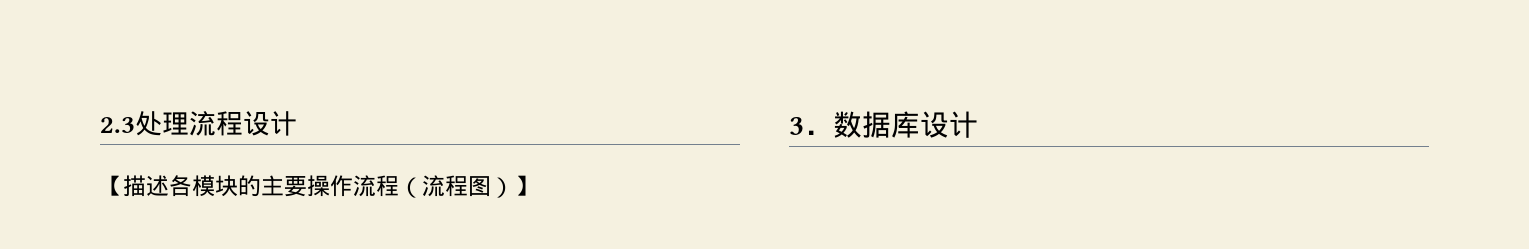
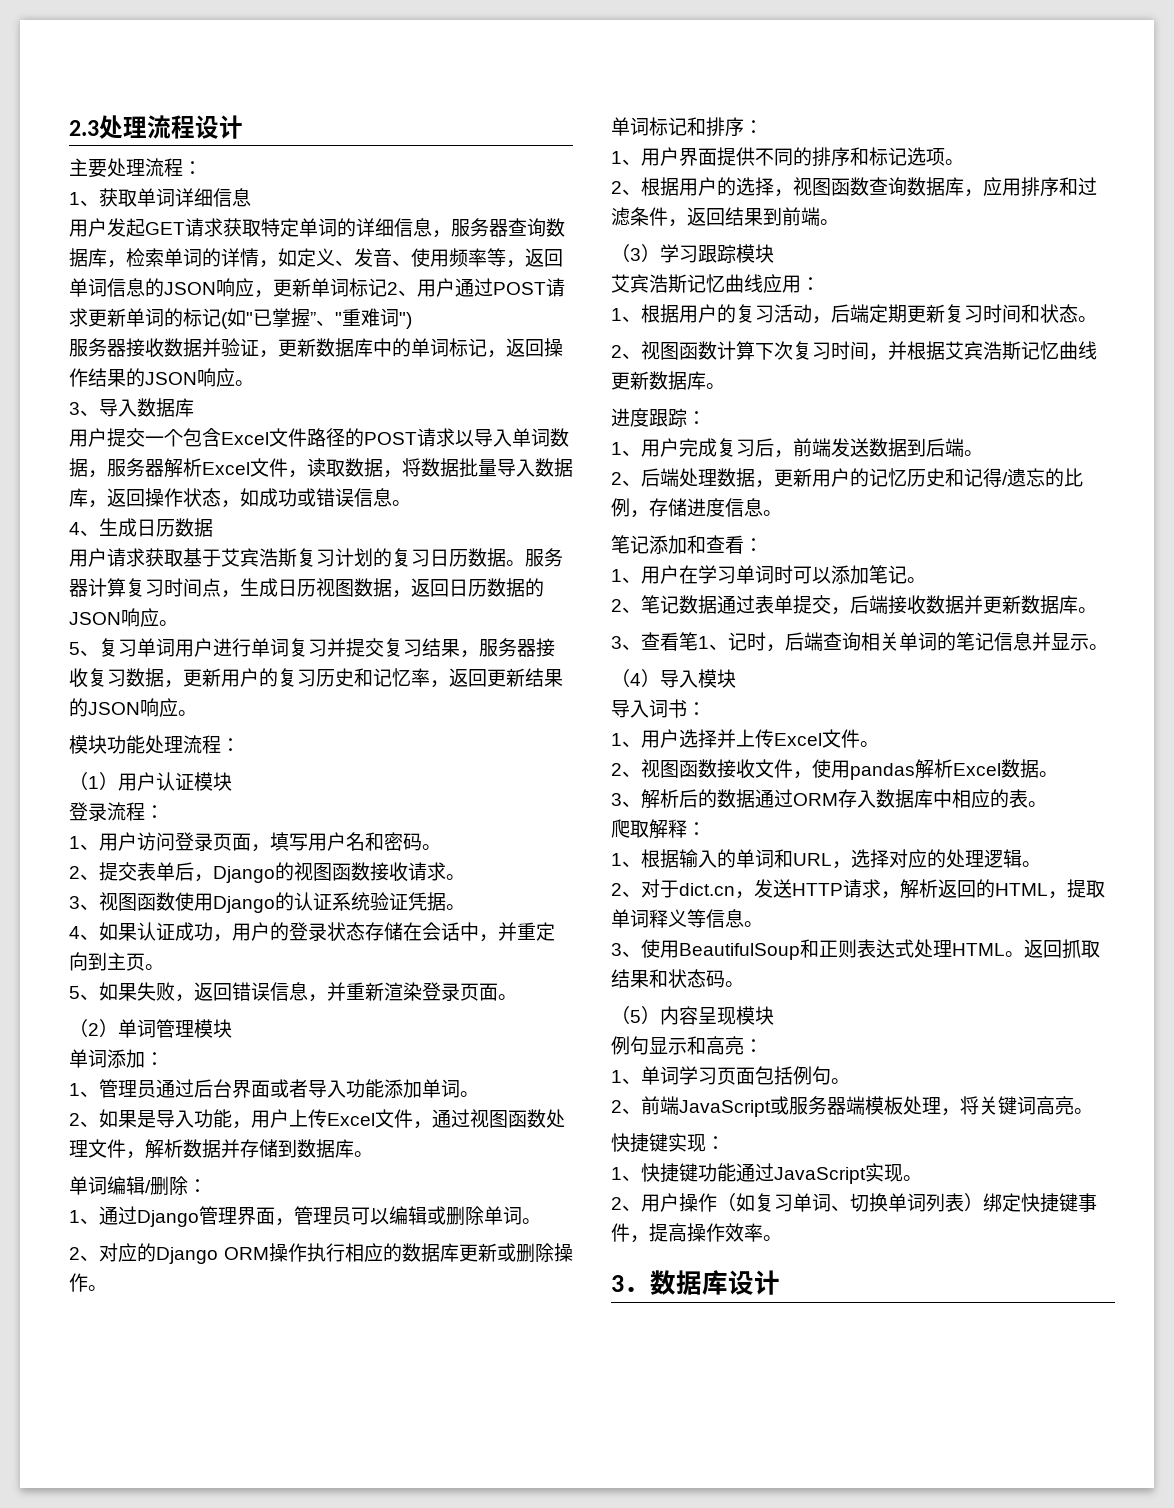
[100,175,537,198] 【描述各模块的主要操作流程（流程图）】 -> [69,158,202,178] [69,188,251,207] [69,218,565,238] [69,248,563,268] [69,278,565,298] [69,308,412,329] [69,338,563,358] [69,368,254,387] [69,398,194,417] [69,428,569,447] [69,458,573,478] [69,488,411,508] [69,518,213,537] [69,548,563,567] [69,578,544,598] [69,608,178,627] [69,638,555,658] [69,668,563,688] [69,698,197,717] [69,735,240,754] [69,772,232,791] [69,802,164,821] [69,832,441,852] [69,862,465,883] [69,892,465,913] [69,922,555,942] [69,952,164,971] [69,982,517,1002] [69,1019,232,1038] [69,1049,164,1068] [69,1079,479,1098] [69,1109,565,1129] [69,1139,373,1159] [69,1176,207,1196] [69,1206,541,1227] [69,1243,573,1264] [69,1273,107,1292] [611,117,763,137] [611,147,964,167] [611,177,1097,197] [611,207,839,227] [611,244,774,263] [611,274,820,293] [611,304,1097,324] [611,341,1097,361] [611,371,725,390] [611,408,706,427] [611,438,983,458] [611,468,1083,488] [611,498,782,518] [611,535,763,554] [611,565,926,584] [611,595,1097,615] [611,632,1108,652] [611,669,736,688] [611,699,706,718] [611,729,879,748] [611,759,1058,780] [611,789,1047,809] [611,819,706,839] [611,849,1041,869] [611,879,1105,899] [611,909,763,928] [611,939,1100,960] [611,969,744,988] [611,1006,774,1025] [611,1036,763,1055] [611,1066,850,1085] [611,1096,1093,1117] [611,1133,725,1153] [611,1163,922,1184] [611,1193,1097,1213] [611,1223,782,1243] 主要处理流程： // 1、获取单词详细信息 // 用户发起GET请求获取特定单词的详细信息，服务器查询数据库，检索单词的详情，如定义、发音、使用频率等，返回单词信息的JSON响应，更新单词标记2、用户通过POST请求更新单词的标记(如"已掌握”、"重难词") // 服务器接收数据并验证，更新数据库中的单词标记，返回操作结果的JSON响应。 // 3、导入数据库 // 用户提交一个包含Excel文件路径的POST请求以导入单词数据，服务器解析Excel文件，读取数据，将数据批量导入数据库，返回操作状态，如成功或错误信息。 // 4、生成日历数据 // 用户请求获取基于艾宾浩斯复习计划的复习日历数据。服务器计算复习时间点，生成日历视图数据，返回日历数据的JSON响应。 // 5、复习单词用户进行单词复习并提交复习结果，服务器接收复习数据，更新用户的复习历史和记忆率，返回更新结果的JSON响应。 // 模块功能处理流程： // （1）用户认证模块 // 登录流程： // 1、用户访问登录页面，填写用户名和密码。 // 2、提交表单后，Django的视图函数接收请求。 // 3、视图函数使用Django的认证系统验证凭据。 // 4、如果认证成功，用户的登录状态存储在会话中，并重定向到主页。 // 5、如果失败，返回错误信息，并重新渲染登录页面。 // （2）单词管理模块 // 单词添加： // 1、管理员通过后台界面或者导入功能添加单词。 // 2、如果是导入功能，用户上传Excel文件，通过视图函数处理文件，解析数据并存储到数据库。 // 单词编辑/删除： // 1、通过Django管理界面，管理员可以编辑或删除单词。 // 2、对应的Django ORM操作执行相应的数据库更新或删除操作。 // 单词标记和排序： // 1、用户界面提供不同的排序和标记选项。 // 2、根据用户的选择，视图函数查询数据库，应用排序和过滤条件，返回结果到前端。 // （3）学习跟踪模块 // 艾宾浩斯记忆曲线应用： // 1、根据用户的复习活动，后端定期更新复习时间和状态。 // 2、视图函数计算下次复习时间，并根据艾宾浩斯记忆曲线更新数据库。 // 进度跟踪： // 1、用户完成复习后，前端发送数据到后端。 // 2、后端处理数据，更新用户的记忆历史和记得/遗忘的比例，存储进度信息。 // 笔记添加和查看： // 1、用户在学习单词时可以添加笔记。 // 2、笔记数据通过表单提交，后端接收数据并更新数据库。 // 3、查看笔1、记时，后端查询相关单词的笔记信息并显示。 // （4）导入模块 // 导入词书： // 1、用户选择并上传Excel文件。 // 2、视图函数接收文件，使用pandas解析Excel数据。 // 3、解析后的数据通过ORM存入数据库中相应的表。 // 爬取解释： // 1、根据输入的单词和URL，选择对应的处理逻辑。 // 2、对于dict.cn，发送HTTP请求，解析返回的HTML，提取单词释义等信息。 // 3、使用BeautifulSoup和正则表达式处理HTML。返回抓取结果和状态码。 // （5）内容呈现模块 // 例句显示和高亮： // 1、单词学习页面包括例句。 // 2、前端JavaScript或服务器端模板处理，将关键词高亮。 // 快捷键实现： // 1、快捷键功能通过JavaScript实现。 // 2、用户操作（如复习单词、切换单词列表）绑定快捷键事件，提高操作效率。

